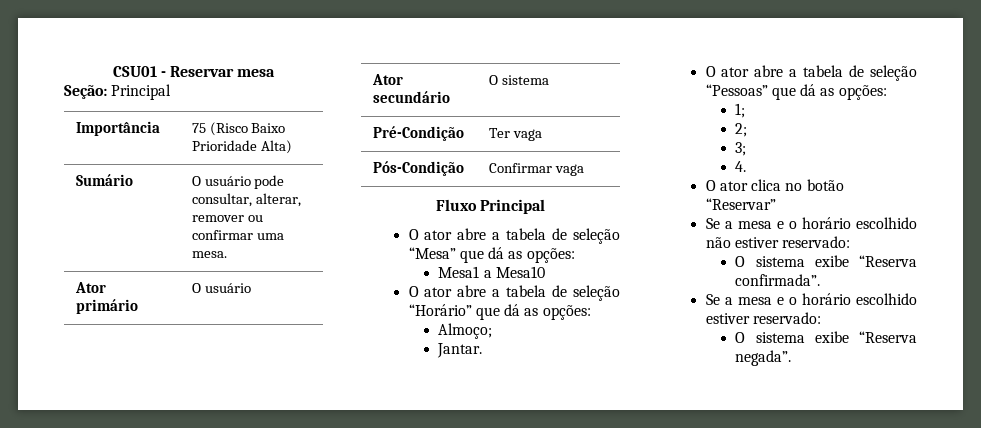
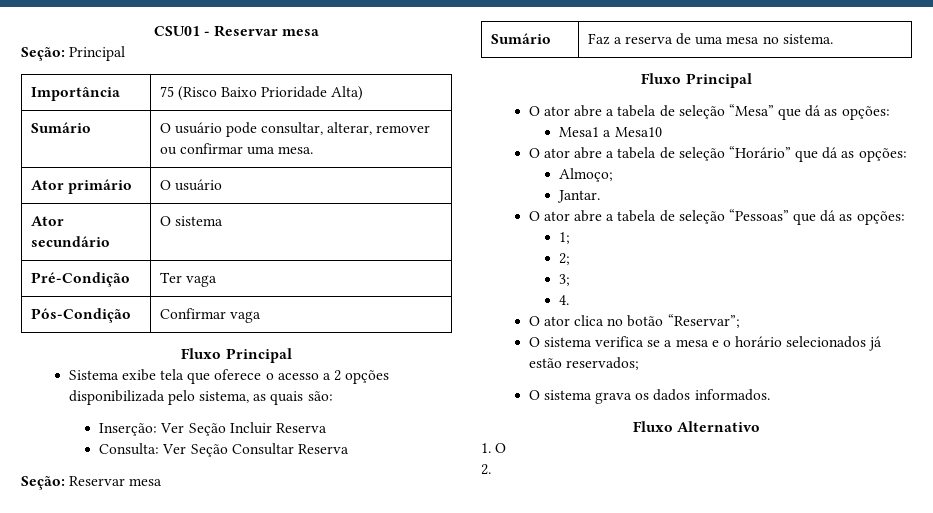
(546, 206) none -> [68,369,390,384] [68,390,333,405] [99,422,327,436] [99,443,349,457] [21,476,163,490] [490,33,551,44] [587,33,833,45] [641,73,752,88] // Sistema exibe tela que oferece o acesso a 2 opções disponibilizada pelo sistema, as quais são: // Inserção: Ver Seção Incluir Reserva // Consulta: Ver Seção Consultar Reserva // Seção: Reservar mesa // Sumário | Faz a reserva de uma mesa no sistema. // Fluxo Principal
[705,198,776,210] [705,217,917,229] [705,236,851,248] [735,255,917,267] [735,274,821,286] [705,293,917,305] [705,312,821,324] [735,331,917,343] [735,350,792,366] “Reservar” // Se a mesa e o horário escolhido não estiver reservado: // O sistema exibe “Reserva confirmada”. // Se a mesa e o horário escolhido estiver reservado: // O sistema exibe “Reserva negada”. -> [667,314,740,328] [528,336,883,351] [528,357,639,370] [528,389,770,404] [632,421,761,432] [481,443,507,453] [481,464,491,475] “Reservar”; // O sistema verifica se a mesa e o horário selecionados já estão reservados; // O sistema grava os dados informados. // Fluxo Alternativo // 1. O // 2.

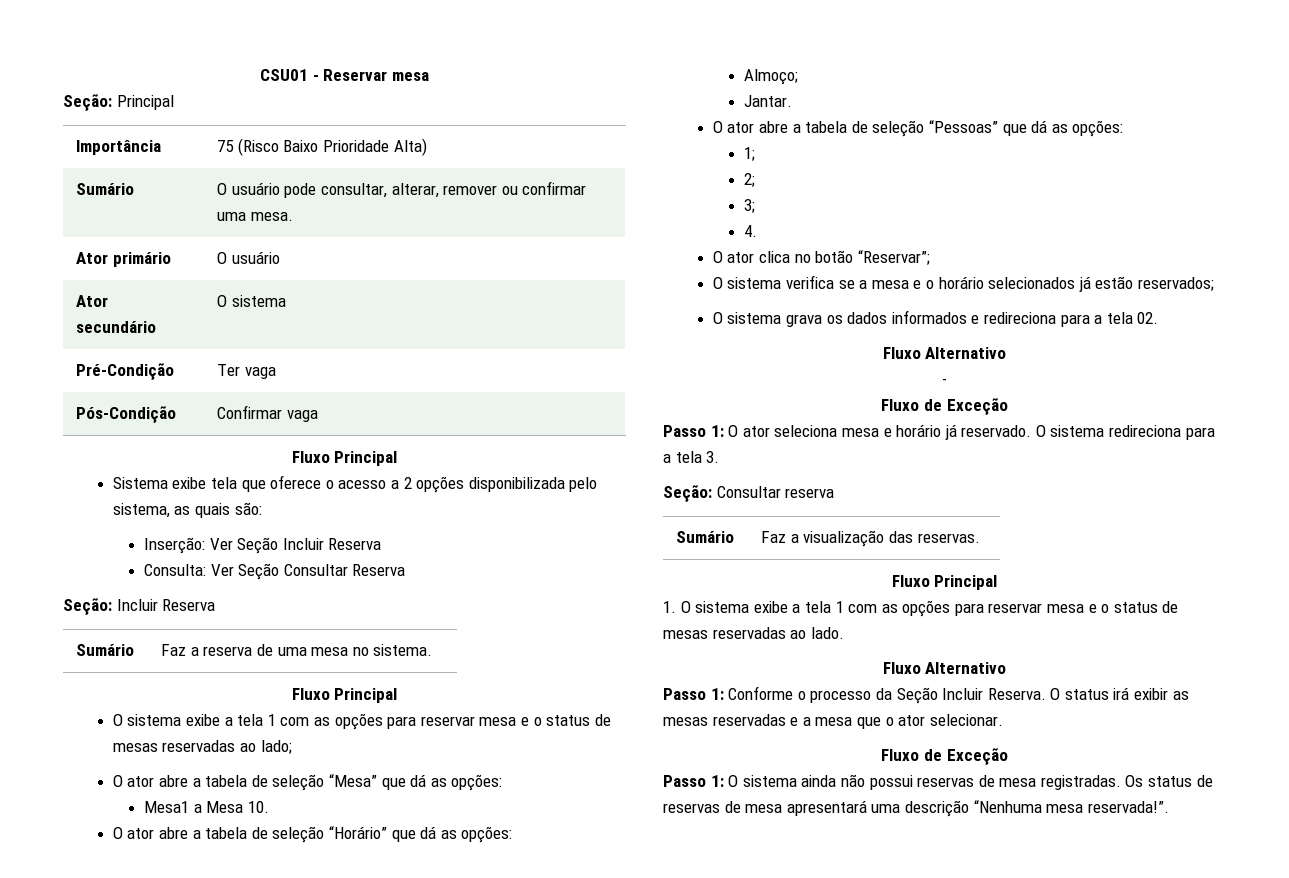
[69,476,163,486] Reservar mesa -> [116,599,216,611] Incluir Reserva
(752, 80) none -> [112,713,611,730] [112,740,292,754] // O sistema exibe a tela 1 com as opções para reservar mesa e o status de mesas reservadas ao lado;
[614,127,662,137] Mesa10 -> [206,801,269,813] Mesa 10.
[694,389,770,401] [632,421,761,432] [481,443,507,453] [481,464,491,475] informados. // Fluxo Alternativo // 1. O // 2. -> [891,310,1159,327] [882,347,1007,359] [942,378,947,385] [881,398,1008,415] [663,424,1215,440] [663,451,720,463] [663,485,835,502] [676,531,735,543] [761,530,980,547] [891,575,998,590] [663,600,1179,617] [663,627,844,639] [882,662,1007,674] [663,686,1189,704] [663,714,1003,729] [881,748,1008,765] [663,774,1213,790] [663,800,1169,817] informados e redireciona para a tela 02. // Fluxo Alternativo // - // Fluxo de Exceção // Passo 1: O ator seleciona mesa e horário já reservado. O sistema redireciona para a tela 3. // Seção: Consultar reserva // Sumário | Faz a visualização das reservas. // Fluxo Principal // 1. O sistema exibe a tela 1 com as opções para reservar mesa e o status de mesas reservadas ao lado. // Fluxo Alternativo // Passo 1: Conforme o processo da Seção Incluir Reserva. O status irá exibir as mesas reservadas e a mesa que o ator selecionar. // Fluxo de Exceção // Passo 1: O sistema ainda não possui reservas de mesa registradas. Os status de reservas de mesa apresentará uma descrição “Nenhuma mesa reservada!”.

